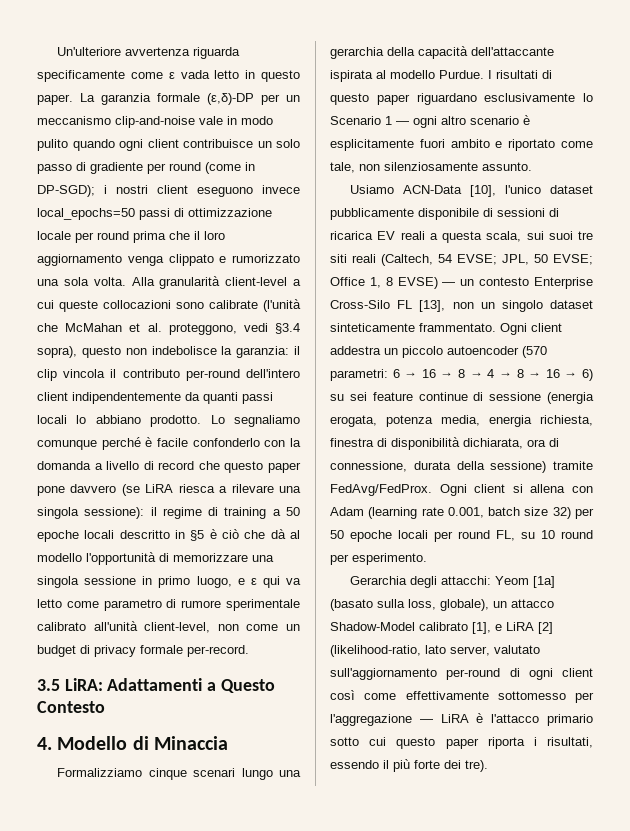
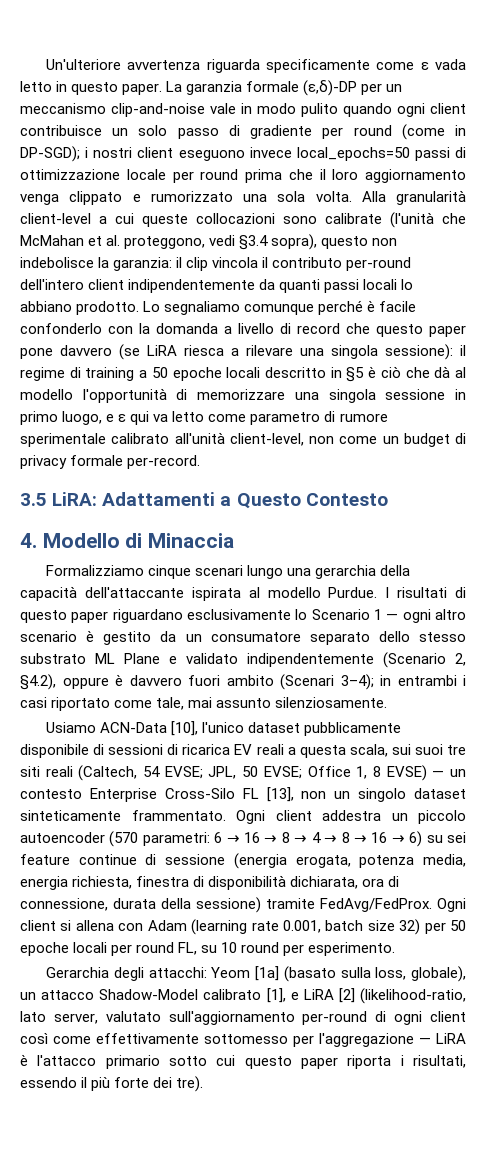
[330,139,593,151] [330,162,532,173] esplicitamente fuori ambito e riportato come tale, non silenziosamente assunto. -> [103,631,466,645] [20,652,466,668] [20,674,466,690] [20,697,388,711] gestito da un consumatore separato dello stesso substrato ML Plane e validato indipendentemente (Scenario 2, §4.2), oppure è davvero fuori ambito (Scenari 3–4); in entrambi i casi riportato come tale, mai assunto silenziosamente.

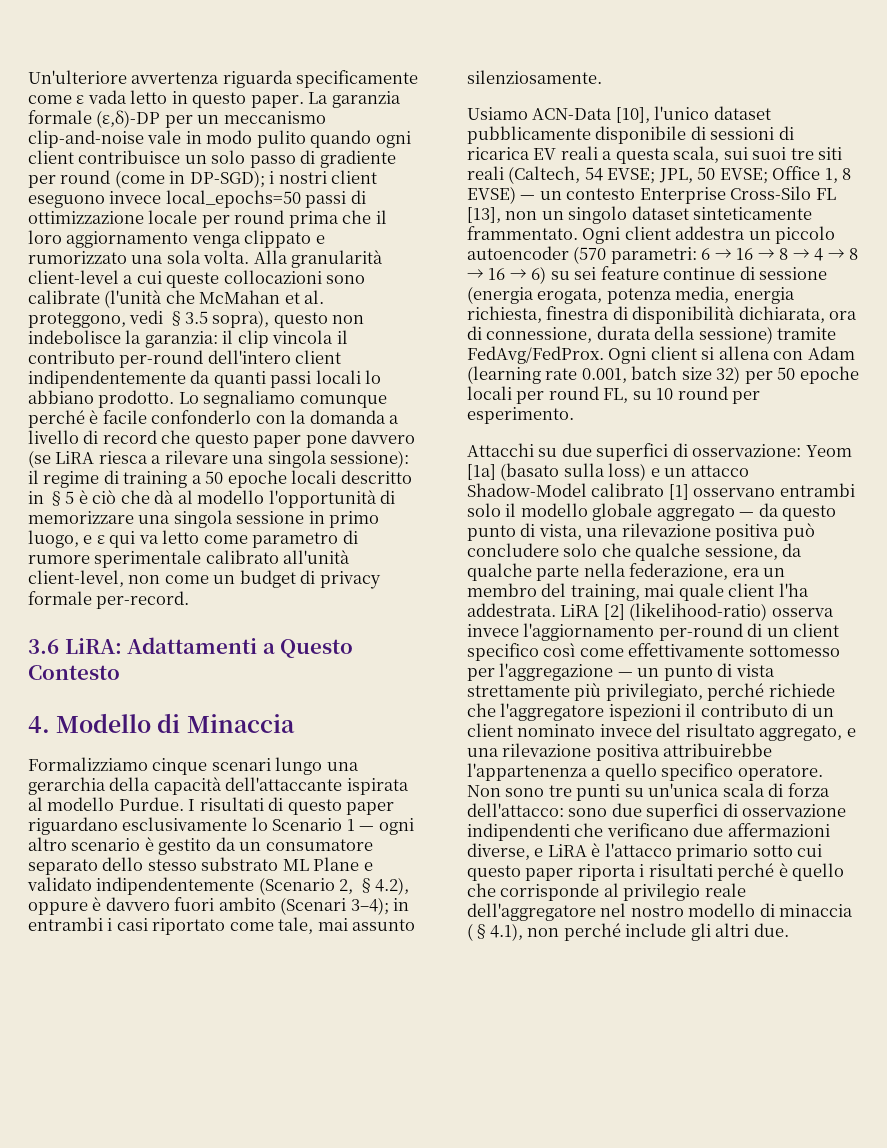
[239,235,269,250] §3.4 -> [167,311,208,326] §3.5
[20,493,47,506] 3.5 -> [28,639,59,654] 3.6
[46,967,207,981] Gerarchia degli attacchi: -> [467,443,802,461] Attacchi su due superfici di osservazione:
[375,966,467,982] loss, globale), -> [608,463,660,481] loss) e
[266,988,466,1004] [20,1011,466,1025] [1], e LiRA [2] (likelihood-ratio, lato server, valutato sull'aggiornamento per-round di ogni client -> [668,483,855,500] [467,503,837,521] [467,523,815,541] [467,543,803,561] [467,563,786,581] [467,583,809,601] [467,603,834,621] [467,623,840,641] [467,643,539,661] [1] osservano entrambi solo il modello globale aggregato — da questo punto di vista, una rilevazione positiva può concludere solo che qualche sessione, da qualche parte nella federazione, era un membro del training, mai quale client l'ha addestrata. LiRA [2] (likelihood-ratio) osserva invece l'aggiornamento per-round di un client specifico
(431, 1041) none -> [637,663,775,681] [467,683,835,701] [467,703,834,721] [467,723,856,741] [467,743,773,761] [467,763,823,781] [467,783,830,801] [467,803,847,821] [467,823,830,841] [467,843,544,860] un punto di vista strettamente più privilegiato, perché richiede che l'aggregatore ispezioni il contributo di un client nominato invece del risultato aggregato, e una rilevazione positiva attribuirebbe l'appartenenza a quello specifico operatore. Non sono tre punti su un'unica scala di forza dell'attacco: sono due superfici di osservazione indipendenti che verificano due affermazioni diverse, e
[413,1055,466,1068] [20,1076,204,1092] risultati, essendo il più forte dei tre). -> [648,863,845,881] [467,883,746,901] [467,903,854,921] [467,923,789,941] risultati perché è quello che corrisponde al privilegio reale dell'aggregatore nel nostro modello di minaccia (§4.1), non perché include gli altri due.

